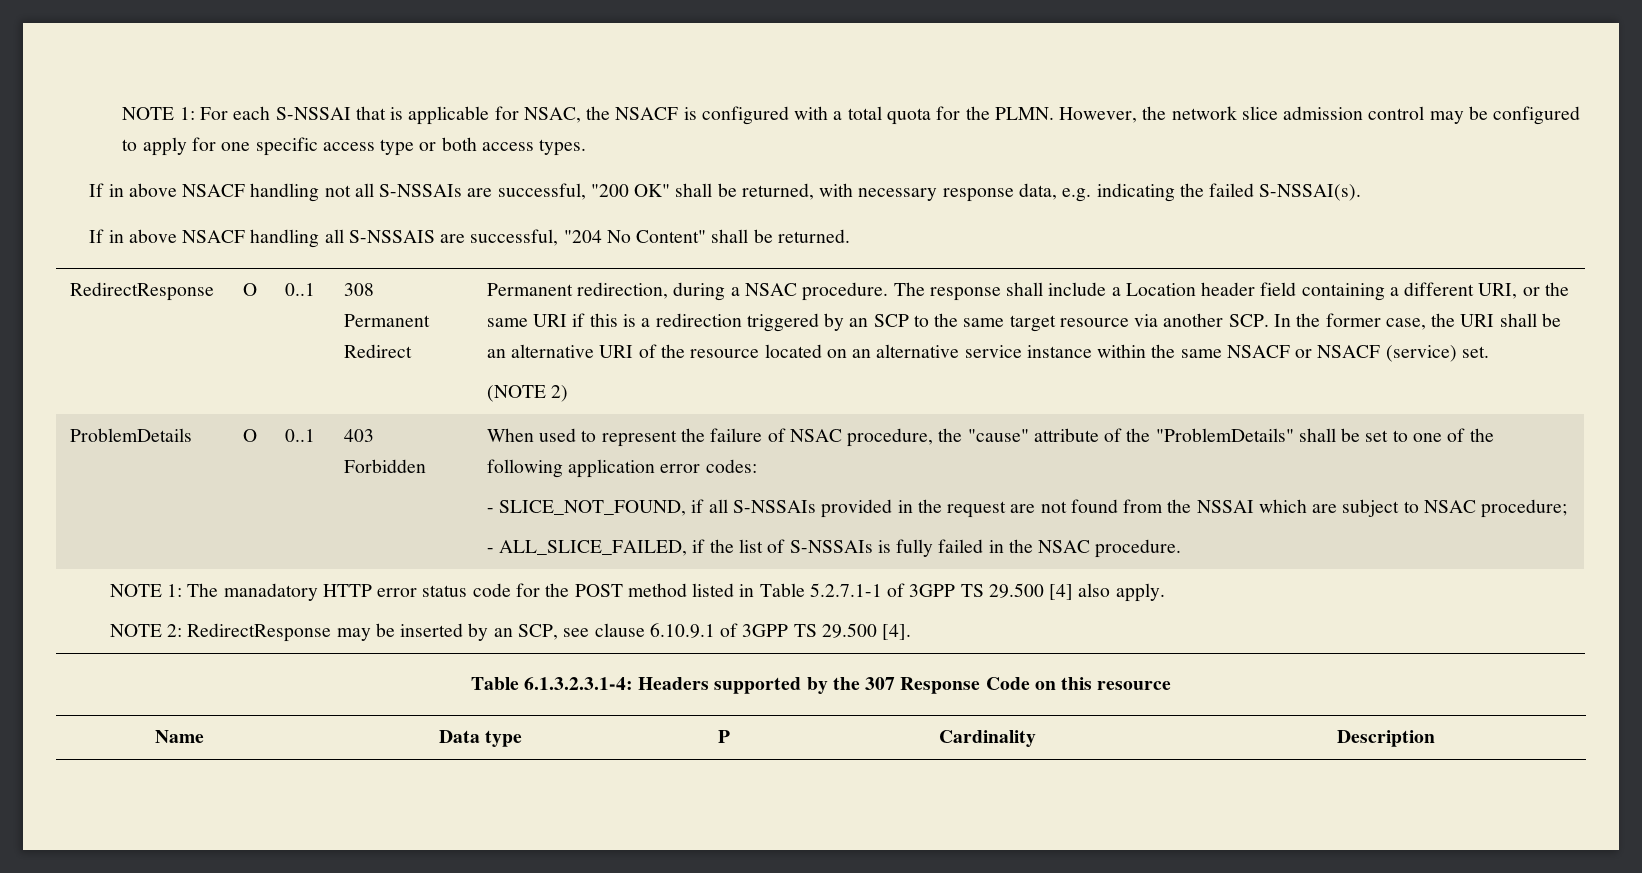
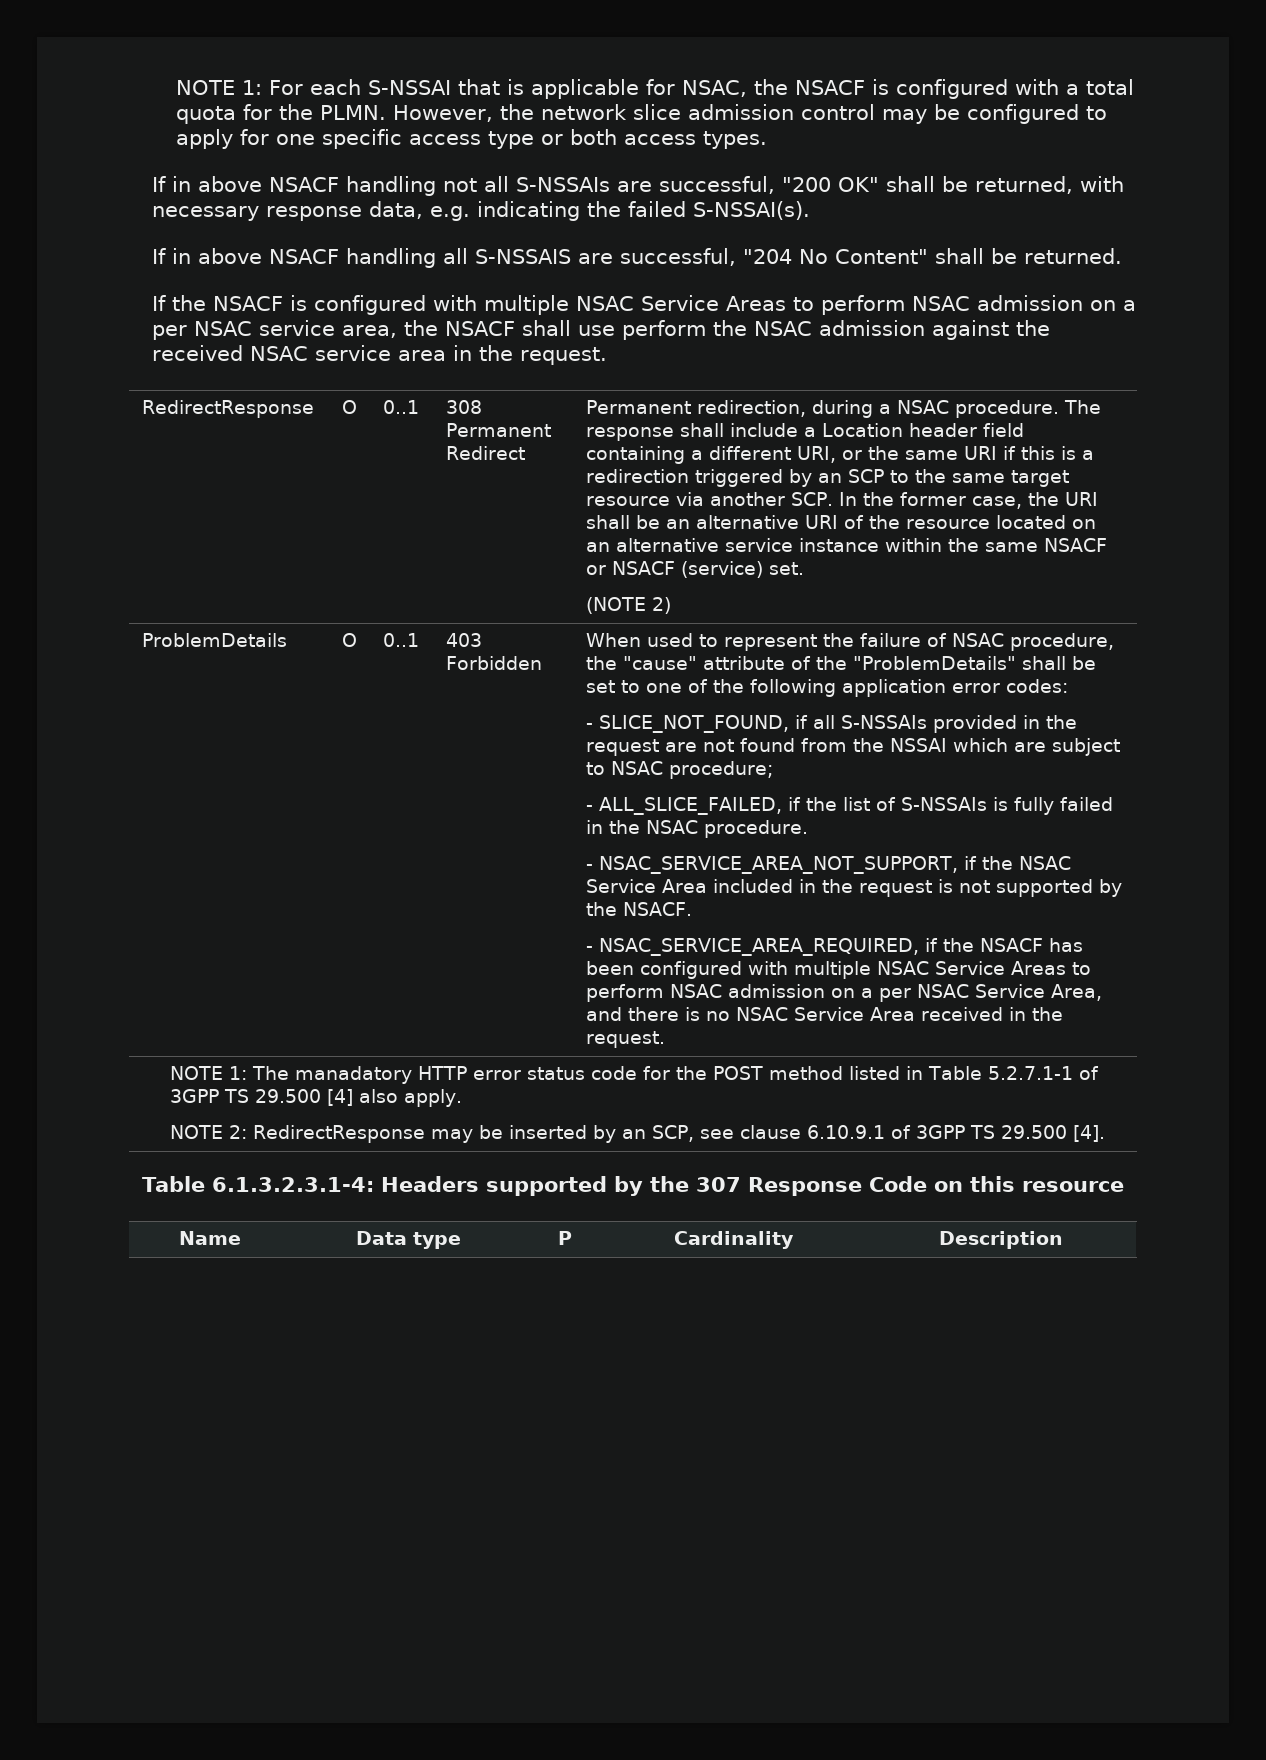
(850, 236) none -> [152,295,1137,315] [152,320,1051,340] [152,345,608,365] // If the NSACF is configured with multiple NSAC Service Areas to perform NSAC admission on a per NSAC service area, the NSACF shall use perform the NSAC admission against the received NSAC service area in the request.
(1182, 548) none -> [586,856,1072,874] [586,879,1123,897] [586,902,693,916] [586,938,1084,956] [586,961,1092,979] [586,984,1103,1002] [586,1007,1064,1021] [586,1031,666,1048] // - NSAC_SERVICE_AREA_NOT_SUPPORT, if the NSAC Service Area included in the request is not supported by the NSACF. // - NSAC_SERVICE_AREA_REQUIRED, if the NSACF has been configured with multiple NSAC Service Areas to perform NSAC admission on a per NSAC Service Area, and there is no NSAC Service Area received in the request.

